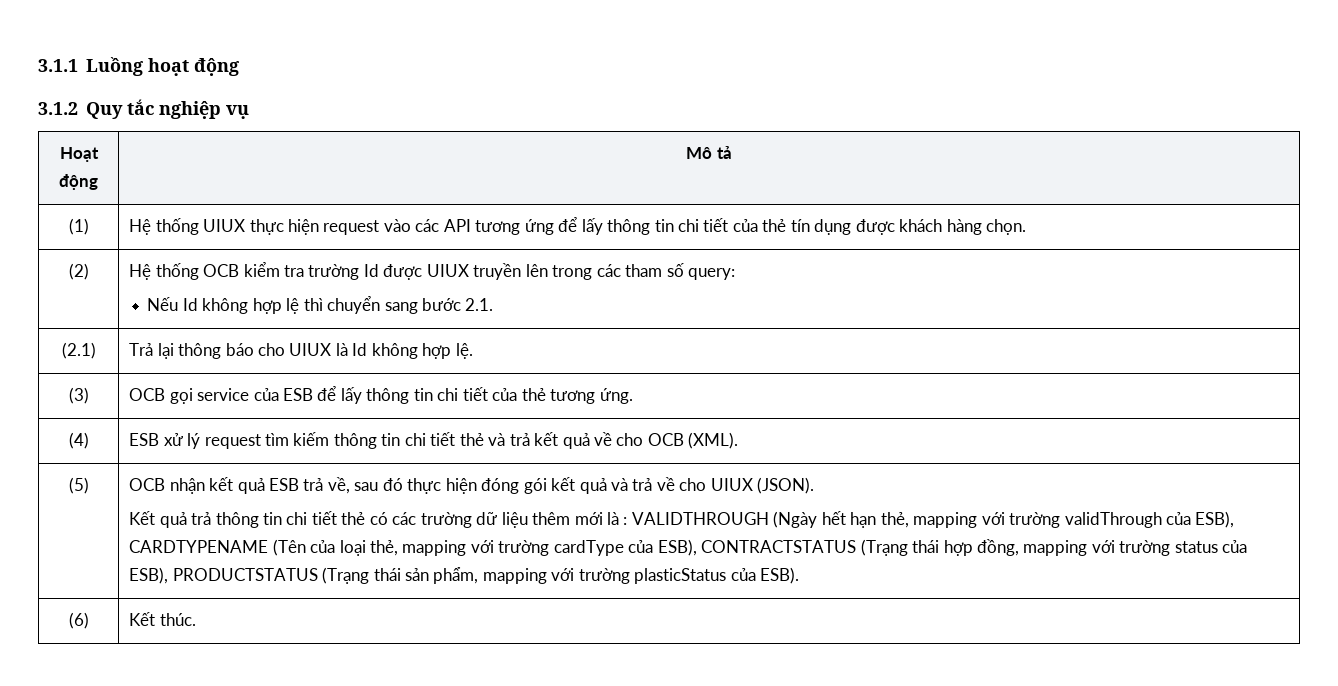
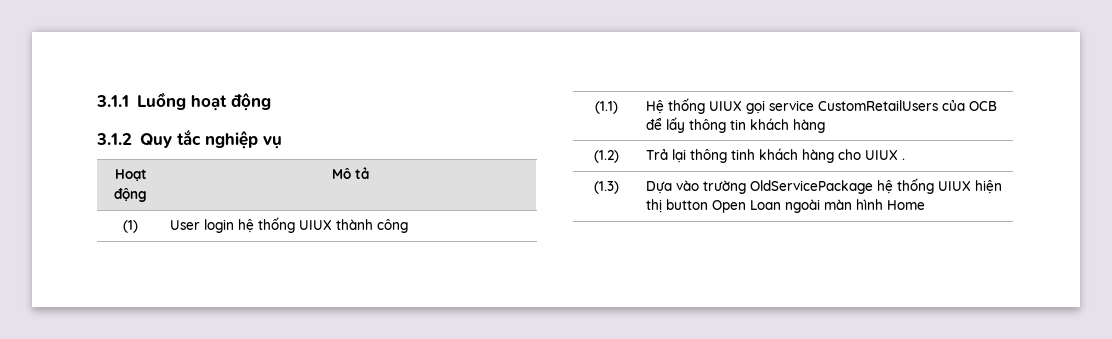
[129,217,1027,235] [68,263,89,280] [129,262,736,280] [147,296,494,314] [61,342,96,359] [129,343,473,359] [68,387,89,404] [129,386,633,404] [68,432,89,449] [129,432,739,449] [68,477,89,494] [129,477,815,494] [129,511,1235,528] [129,539,1248,556] [129,567,800,584] [68,612,89,629] [129,612,196,626] Hệ thống UIUX thực hiện request vào các API tương ứng để lấy thông tin chi tiết của thẻ tín dụng được khách hàng chọn. // (2) | Hệ thống OCB kiểm tra trường Id được UIUX truyền lên trong các tham số query: // Nếu Id không hợp lệ thì chuyển sang bước 2.1. // (2.1) | Trả lại thông báo cho UIUX là Id không hợp lệ. // (3) | OCB gọi service của ESB để lấy thông tin chi tiết của thẻ tương ứng. // (4) | ESB xử lý request tìm kiếm thông tin chi tiết thẻ và trả kết quả về cho OCB (XML). // (5) | OCB nhận kết quả ESB trả về, sau đó thực hiện đóng gói kết quả và trả về cho UIUX (JSON). // Kết quả trả thông tin chi tiết thẻ có các trường dữ liệu thêm mới là : VALIDTHROUGH (Ngày hết hạn thẻ, mapping với trường validThrough của ESB), CARDTYPENAME (Tên của loại thẻ, mapping với trường cardType của ESB), CONTRACTSTATUS (Trạng thái hợp đồng, mapping với trường status của ESB), PRODUCTSTATUS (Trạng thái sản phẩm, mapping với trường plasticStatus của ESB). // (6) | Kết thúc. -> [169,217,408,233] [595,101,618,114] [645,98,997,114] [645,117,825,133] [594,150,619,163] [645,148,905,163] [594,181,619,194] [645,178,1002,194] [645,199,925,213] User login hệ thống UIUX thành công // (1.1) | Hệ thống UIUX gọi service CustomRetailUsers của OCB để lấy thông tin khách hàng // (1.2) | Trả lại thông tinh khách hàng cho UIUX . // (1.3) | Dựa vào trường OldServicePackage hệ thống UIUX hiện thị button Open Loan ngoài màn hình Home

